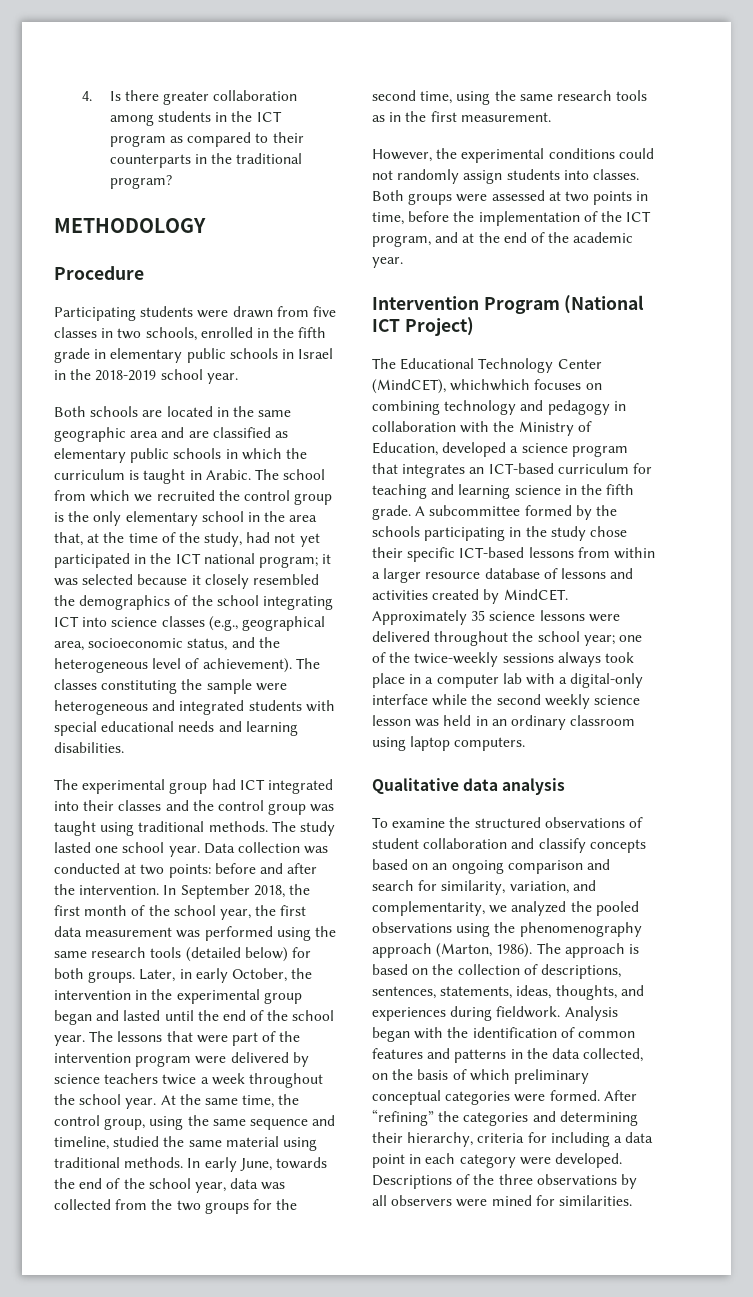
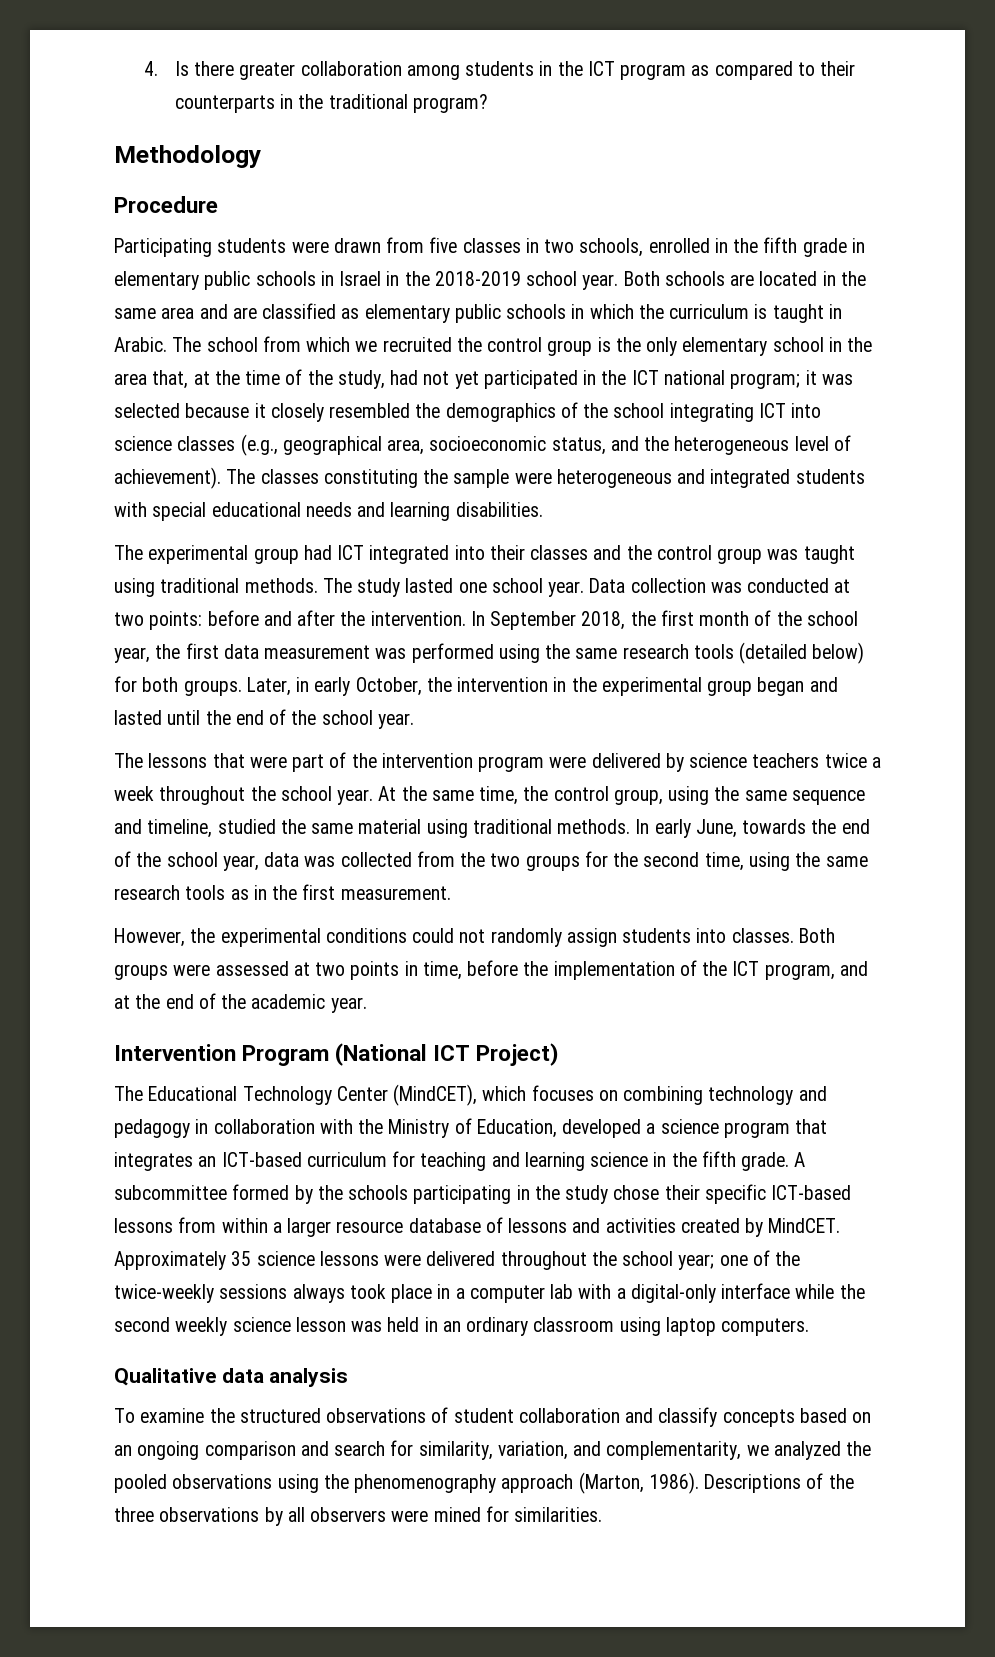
[54,218,206,233] METHODOLOGY -> [114,145,261,168] Methodology
(238, 378) // -> (619, 282) none
[54,427,126,442] geographic -> (156, 313) none
(85, 1040) none -> (414, 721) //
[450,379,531,391] whichwhich -> [482,1086,527,1101] which
[536,943,639,958] [372,964,621,979] [372,985,644,1000] [372,1006,618,1021] [372,1027,635,1042] [372,1048,644,1063] [372,1069,589,1084] [372,1090,637,1105] [372,1109,638,1126] [372,1132,654,1147] [372,1153,622,1168] The approach is based on the collection of descriptions, sentences, statements, ideas, thoughts, and experiences during fieldwork. Analysis began with the identification of common features and patterns in the data collected, on the basis of which preliminary conceptual categories were formed. After “refining” the categories and determining their hierarchy, criteria for including a data point in each category were developed. -> (699, 1483) none

